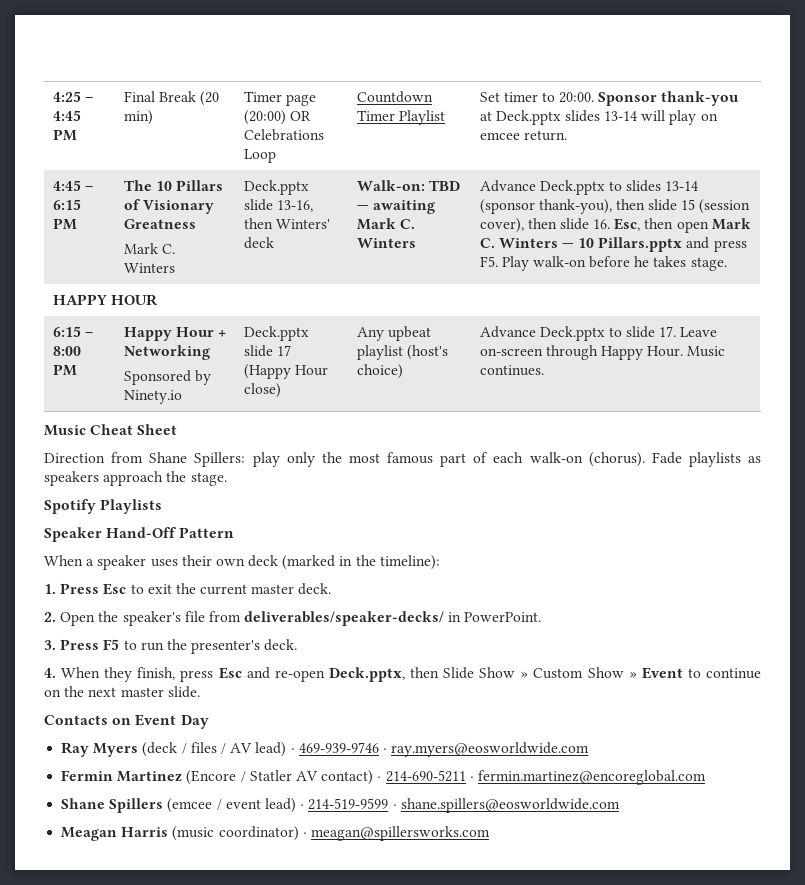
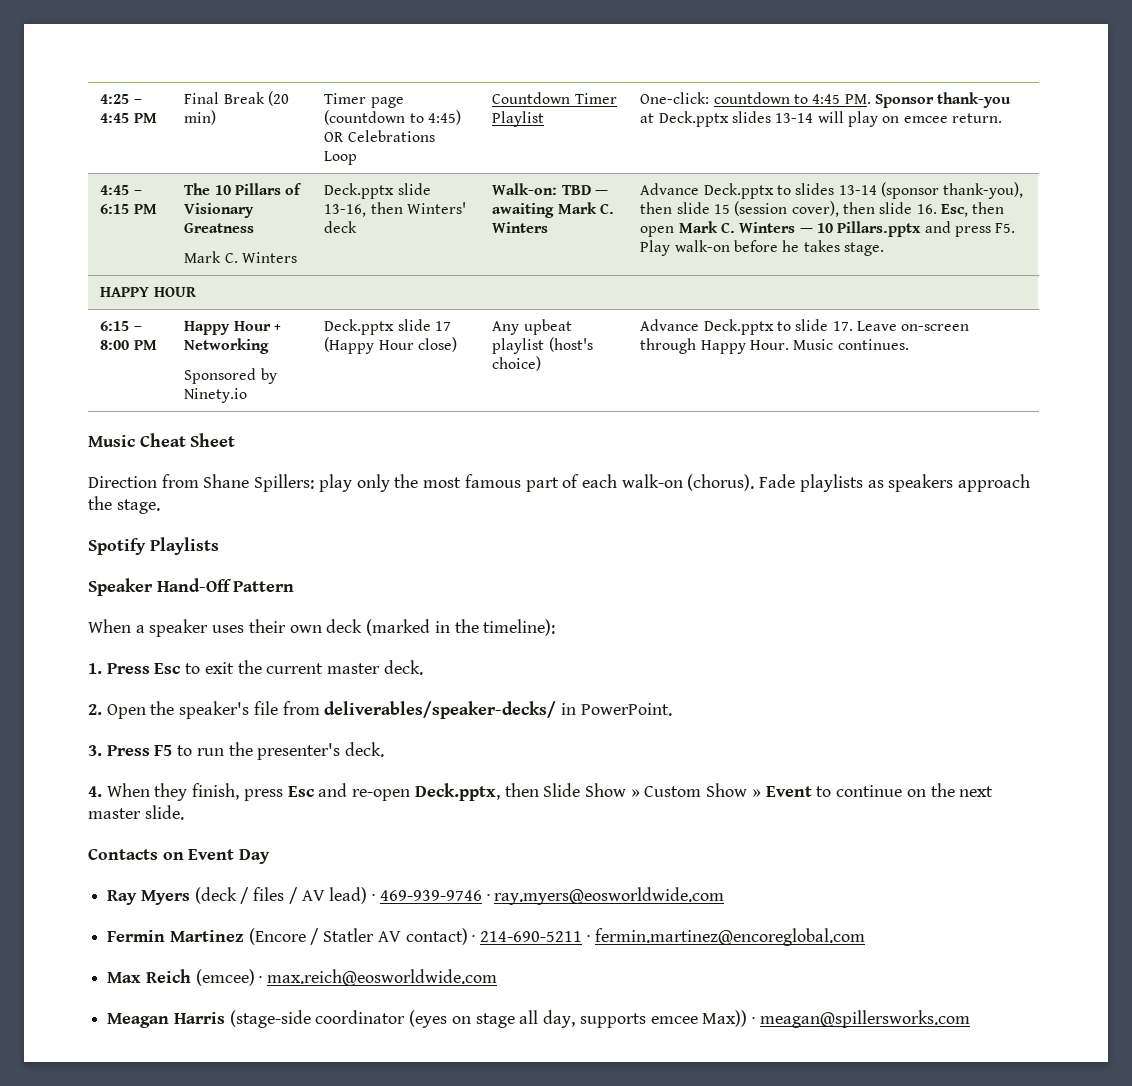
[243,110,286,125] (20:00) -> [324,110,461,125] (countdown to 4:45)
[479,92,595,103] Set timer to 20:00. -> [640,92,871,104] One-click: countdown to 4:45 PM.
[61,798,620,813] [61,826,299,841] Shane Spillers (emcee / event lead) · 214-519-9599 · shane.spillers@eosworldwide.com // Meagan Harris (music coordinator) -> [107,969,498,986] [107,1010,748,1028] Max Reich (emcee) · max.reich@eosworldwide.com // Meagan Harris (stage-side coordinator (eyes on stage all day, supports emcee Max))

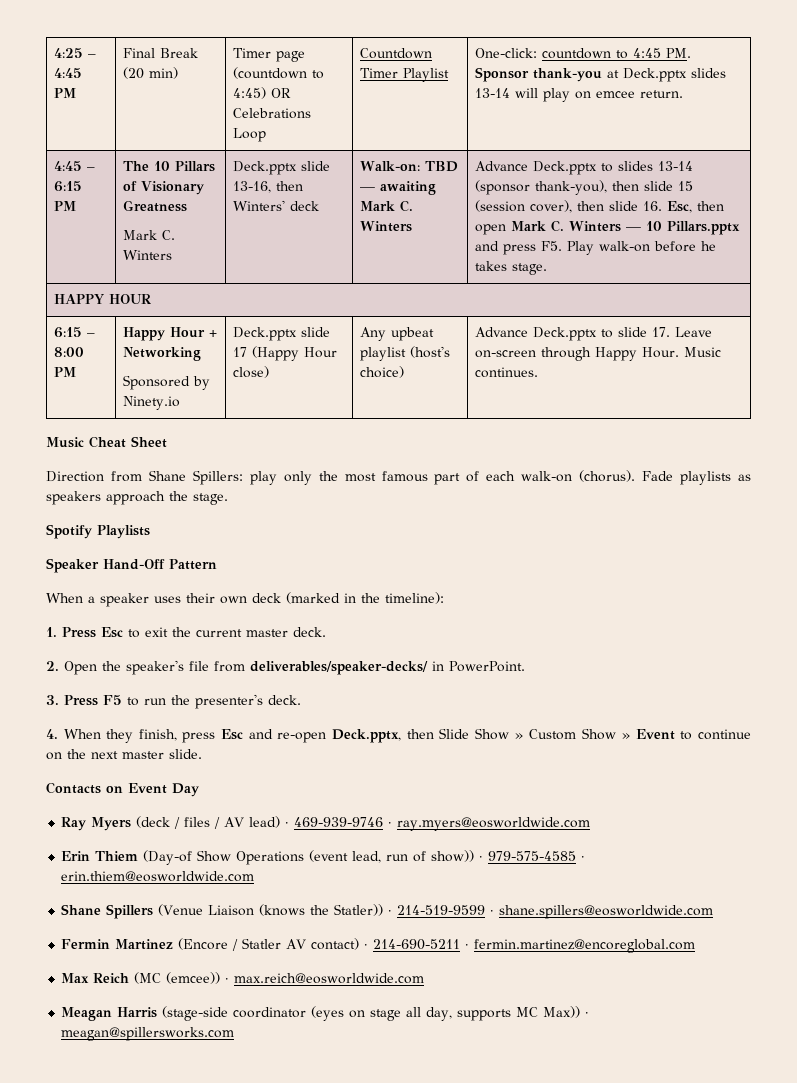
(725, 896) none -> [61,850,586,865] [61,871,255,882] [61,904,714,919] // Erin Thiem (Day-of Show Operations (event lead, run of show)) · 979-575-4585 · erin.thiem@eosworldwide.com // Shane Spillers (Venue Liaison (knows the Statler)) · 214-519-9599 · shane.spillers@eosworldwide.com
[195,969,255,986] (emcee) -> [134,972,221,984] (MC (emcee))
[650,1016,698,1024] emcee -> [516,1007,539,1017] MC

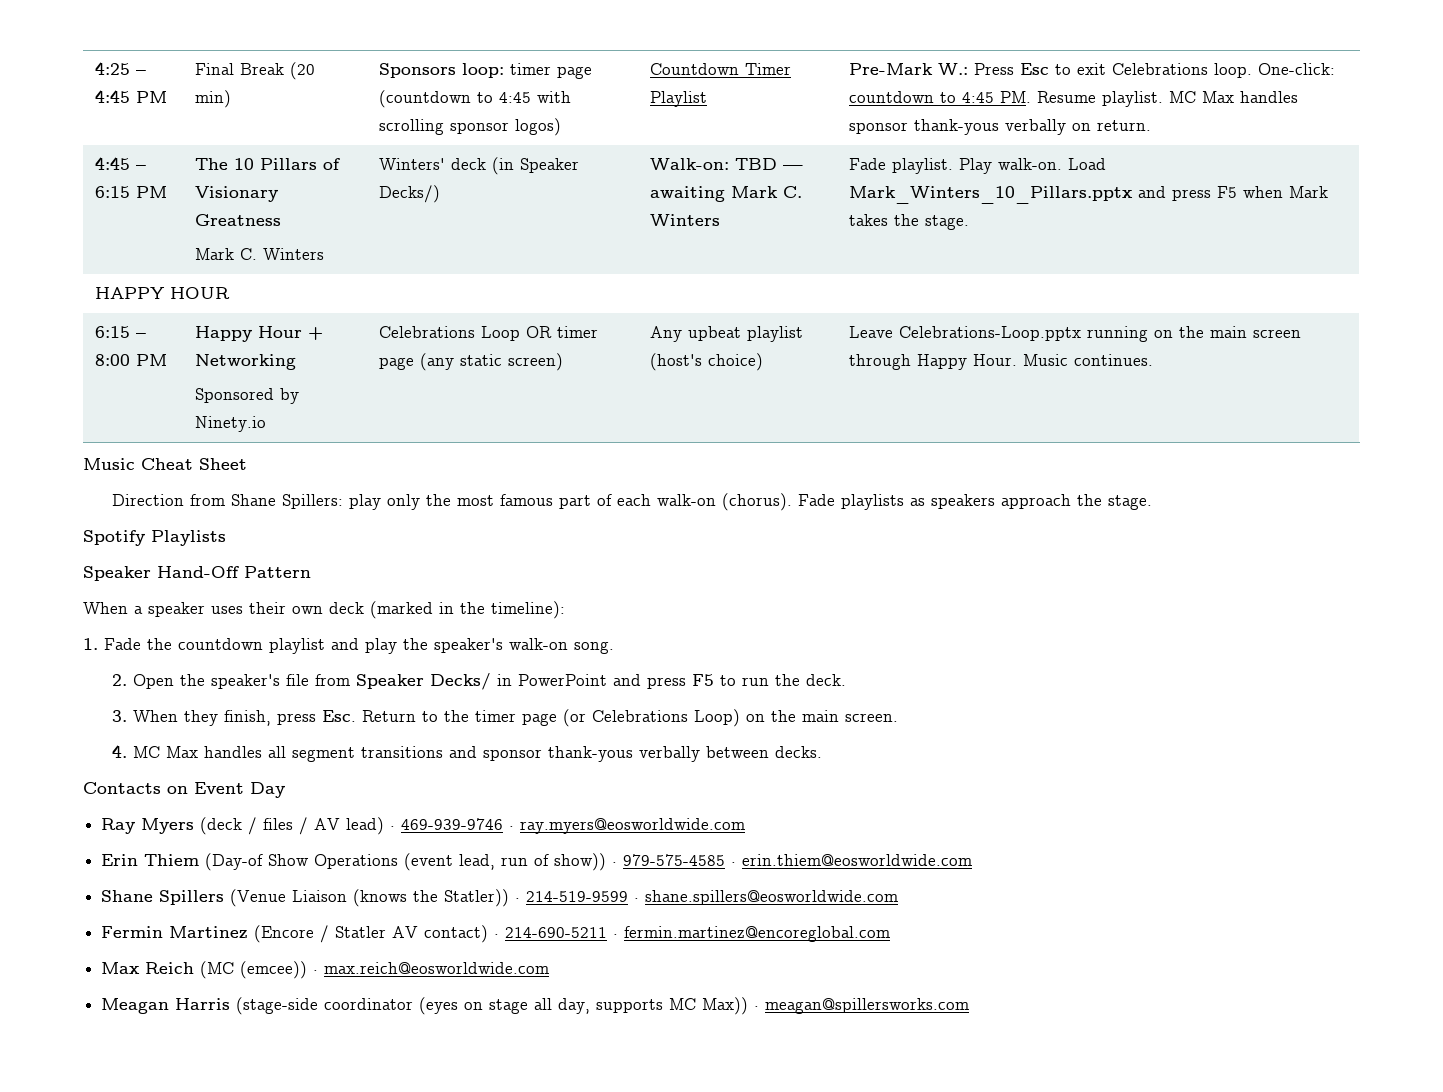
[233,48,306,62] [233,67,325,79] [233,87,292,99] [233,108,312,119] [233,128,267,142] [360,48,433,59] [360,68,450,82] Timer page (countdown to 4:45) OR Celebrations Loop | Countdown Timer Playlist | -> [378,63,592,79] [378,90,571,108] [378,118,561,136] [649,63,791,75] [649,91,707,107] [848,63,1252,78] Sponsors loop: timer page (countdown to 4:45 with scrolling sponsor logos) | Countdown Timer Playlist | Pre-Mark W.: Press Esc to exit Celebrations loop.
[475,67,727,82] [475,88,636,102] Sponsor thank-you at Deck.pptx slides 13-14 will play on emcee -> [1036,91,1298,107] [848,119,1091,135] Resume playlist. MC Max handles sponsor thank-yous verbally on
[233,161,331,175] [233,181,304,193] Deck.pptx slide 13-16, then -> (324, 254) none
(320, 206) none -> [491,157,579,175] [378,185,440,203] (in Speaker Decks/)
[475,161,694,175] [475,180,694,195] [475,200,725,213] [475,220,741,235] [475,241,717,255] [475,261,508,271] Advance Deck.pptx to slides 13-14 (sponsor thank-you), then slide 15 (session cover), then slide 16. Esc, then open Mark C. Winters — 10 Pillars.pptx and press F5. Play walk-on before he takes -> [848,158,1106,174] [848,186,1328,204] [848,214,919,226] Fade playlist. Play walk-on. Load Mark_Winters_10_Pillars.pptx and press F5 when Mark takes the
[233,327,331,341] [233,346,338,361] [233,366,270,378] Deck.pptx slide 17 (Happy Hour close) -> [378,326,598,341] [378,353,563,371] Celebrations Loop OR timer page (any static screen)
[475,327,713,341] [475,350,537,358] Advance Deck.pptx to slide 17. Leave on-screen -> [848,326,1301,342] Leave Celebrations-Loop.pptx running on the main screen
[62,627,326,638] Press Esc to exit the current master deck. -> [104,638,614,654] Fade the countdown playlist and play the speaker's walk-on song.
[250,661,525,675] [46,695,98,706] deliverables/speaker-decks/ in PowerPoint. // 3. Press -> [356,673,687,690] Speaker Decks/ in PowerPoint and press
[195,694,301,709] [46,729,58,739] presenter's deck. // 4. -> [806,674,847,686] [112,710,128,722] deck. // 3.
[221,728,751,743] [46,749,202,760] Esc and re-open Deck.pptx, then Slide Show » Custom Show » Event to continue on the next master slide. -> [322,709,899,727] [112,745,823,762] Esc. Return to the timer page (or Celebrations Loop) on the main screen. // 4. MC Max handles all segment transitions and sponsor thank-yous verbally between decks.

